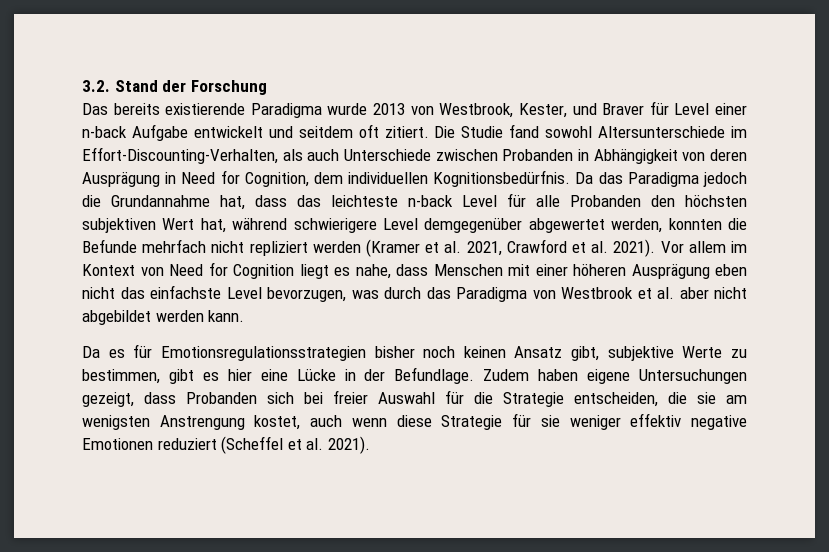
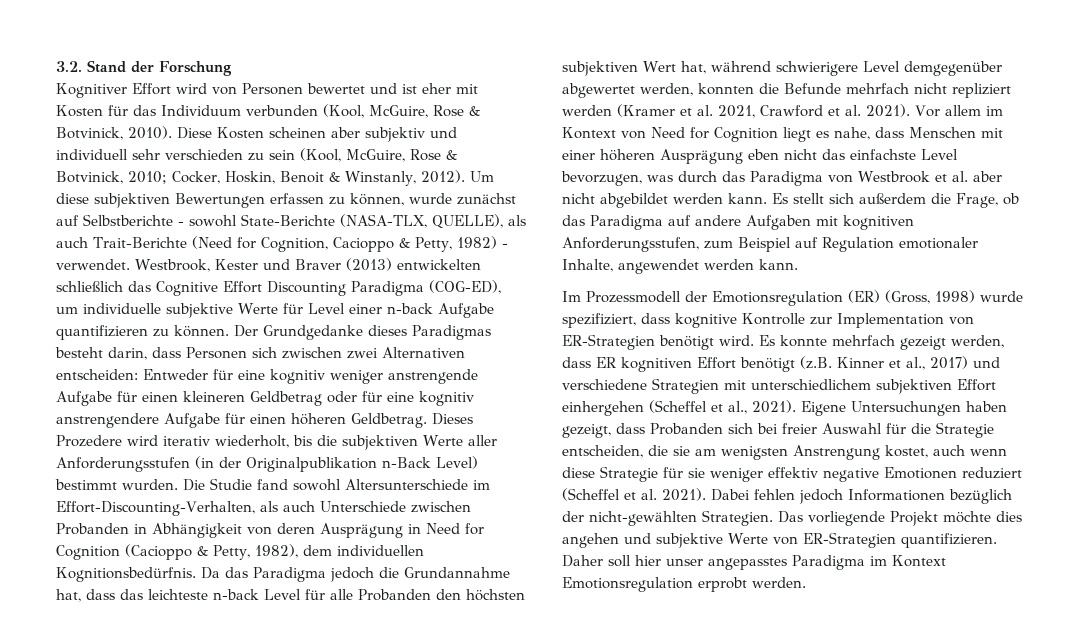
[82,103,645,118] Das bereits existierende Paradigma wurde 2013 von Westbrook, Kester, und Braver -> [56,83,478,98] [56,104,480,118] [56,126,457,142] [56,148,457,162] [56,170,494,186] [56,193,516,208] [56,214,526,229] [56,236,508,252] [56,258,481,272] [56,280,501,296] [56,303,278,318] Kognitiver Effort wird von Personen bewertet und ist eher mit Kosten für das Individuum verbunden (Kool, McGuire, Rose & Botvinick, 2010). Diese Kosten scheinen aber subjektiv und individuell sehr verschieden zu sein (Kool, McGuire, Rose & Botvinick, 2010; Cocker, Hoskin, Benoit & Winstanly, 2012). Um diese subjektiven Bewertungen erfassen zu können, wurde zunächst auf Selbstberichte - sowohl State-Berichte (NASA-TLX, QUELLE), als auch Trait-Berichte (Need for Cognition, Cacioppo & Petty, 1982) - verwendet. Westbrook, Kester und Braver (2013) entwickelten schließlich das Cognitive Effort Discounting Paradigma (COG-ED), um individuelle subjektive Werte
[193,124,429,138] entwickelt und seitdem oft zitiert. -> [56,325,491,340] [55,347,465,360] [56,369,478,384] [56,391,474,406] [56,413,473,428] [56,435,497,450] [56,456,478,472] [55,479,178,490] quantifizieren zu können. Der Grundgedanke dieses Paradigmas besteht darin, dass Personen sich zwischen zwei Alternativen entscheiden: Entweder für eine kognitiv weniger anstrengende Aufgabe für einen kleineren Geldbetrag oder für eine kognitiv anstrengendere Aufgabe für einen höheren Geldbetrag. Dieses Prozedere wird iterativ wiederholt, bis die subjektiven Werte aller Anforderungsstufen (in der Originalpublikation n-Back Level) bestimmt wurden.
[244,172,309,187] Cognition, -> [56,544,298,560] Cognition (Cacioppo & Petty, 1982),
[82,344,747,361] [82,367,747,384] // Da es für Emotionsregulationsstrategien bisher noch keinen Ansatz gibt, subjektive Werte zu bestimmen, gibt es hier eine Lücke in der Befundlage. Zudem haben eigene Untersuchungen -> [772,193,1019,208] [562,215,914,230] [562,237,978,252] [562,259,798,274] [562,290,1023,306] [562,313,974,328] [562,334,1004,350] [562,356,1000,372] [562,378,996,394] [562,400,1007,416] Es stellt sich außerdem die Frage, ob das Paradigma auf andere Aufgaben mit kognitiven Anforderungsstufen, zum Beispiel auf Regulation emotionaler Inhalte, angewendet werden kann. // Im Prozessmodell der Emotionsregulation (ER) (Gross, 1998) wurde spezifiziert, dass kognitive Kontrolle zur Implementation von ER-Strategien benötigt wird. Es konnte mehrfach gezeigt werden, dass ER kognitiven Effort benötigt (z.B. Kinner et al., 2017) und verschiedene Strategien mit unterschiedlichem subjektiven Effort einhergehen (Scheffel et al., 2021). Eigene Untersuchungen haben
(370, 445) none -> [711,489,1012,504] [562,510,1022,526] [562,532,997,548] [562,555,946,570] [562,577,806,592] Dabei fehlen jedoch Informationen bezüglich der nicht-gewählten Strategien. Das vorliegende Projekt möchte dies angehen und subjektive Werte von ER-Strategien quantifizieren. Daher soll hier unser angepasstes Paradigma im Kontext Emotionsregulation erprobt werden.

